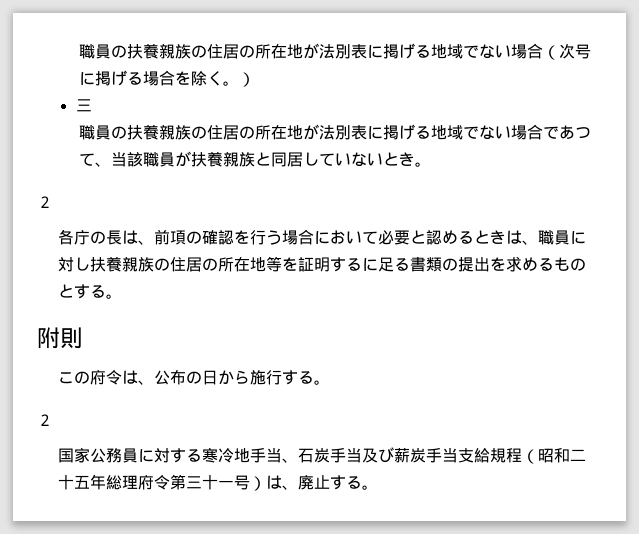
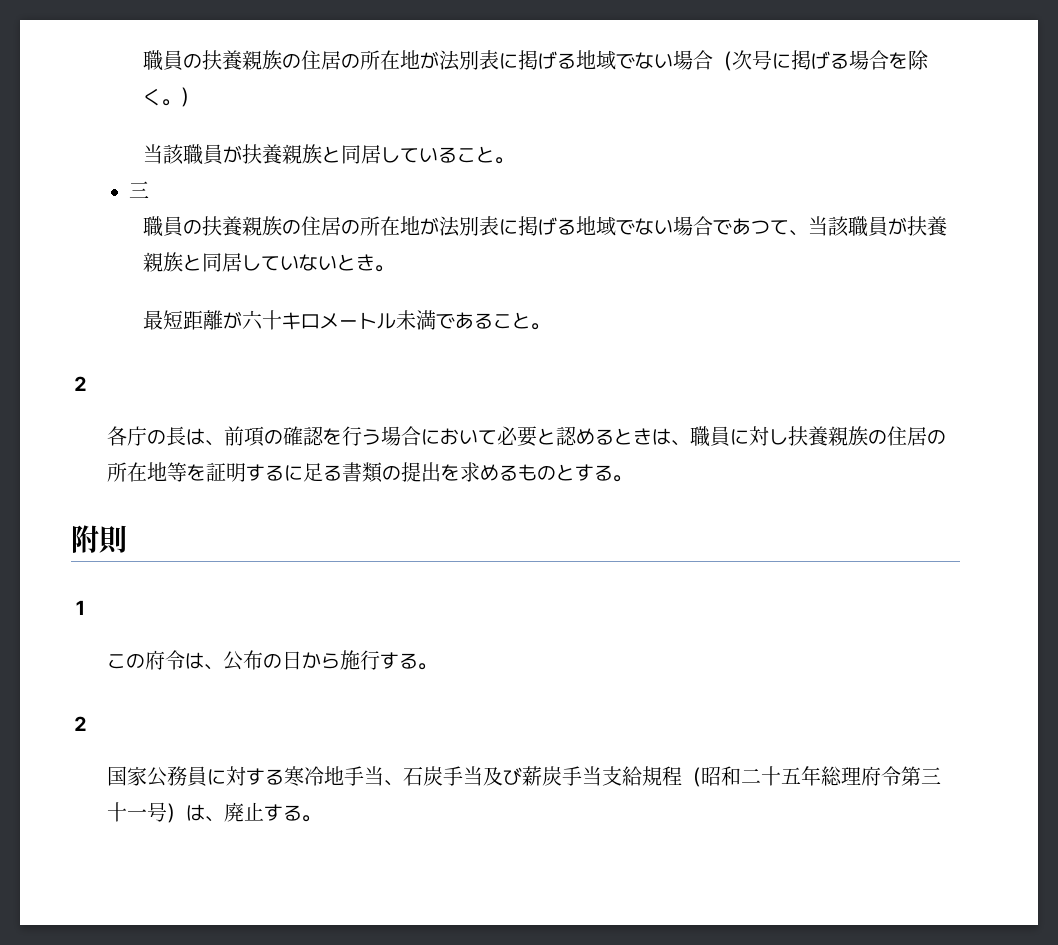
(256, 79) none -> [143,144,515,165] // 当該職員が扶養親族と同居していること。
(432, 164) none -> [143,310,551,330] // 最短距離が六十キロメートル未満であること。
(83, 338) none -> [71,600,90,615] // １

